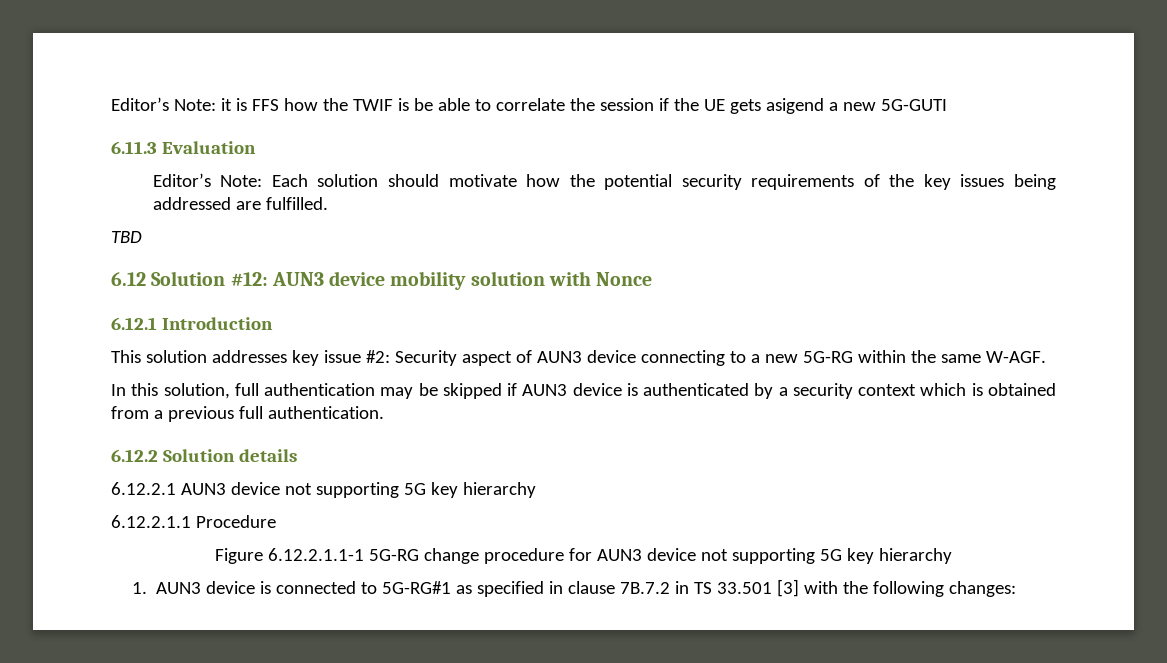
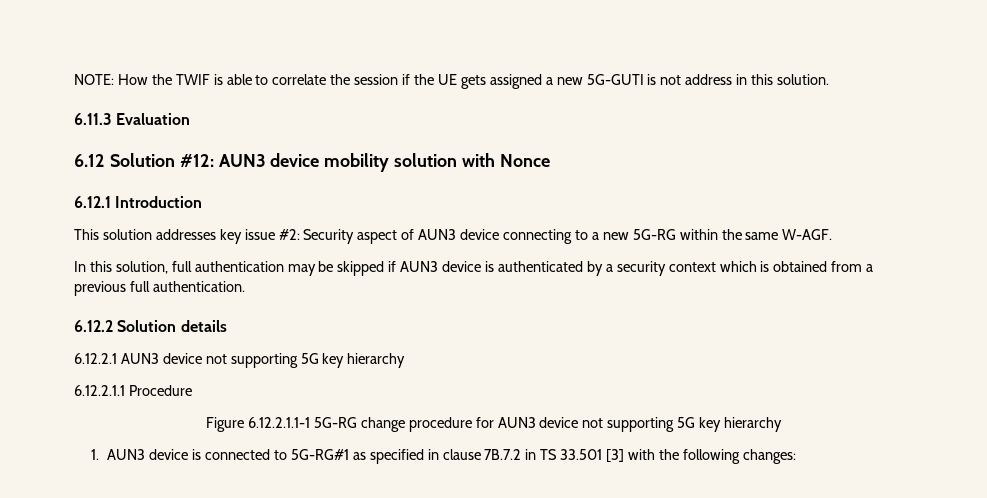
[111,97,318,111] Editor’s Note: it is FFS how -> [74,74,148,85] NOTE: How
[413,98,433,111] be -> (223, 79) none
[765,98,824,114] asigend -> [489,74,542,89] assigned
[111,141,256,154] [152,173,1056,190] [152,197,328,210] [111,231,142,243] // 6.11.3 Evaluation // Editor’s Note: Each solution should motivate how the potential security requirements of the key issues being addressed are fulfilled. // TBD -> [647,74,830,85] [74,113,191,125] is not address in this solution. // 6.11.3 Evaluation

